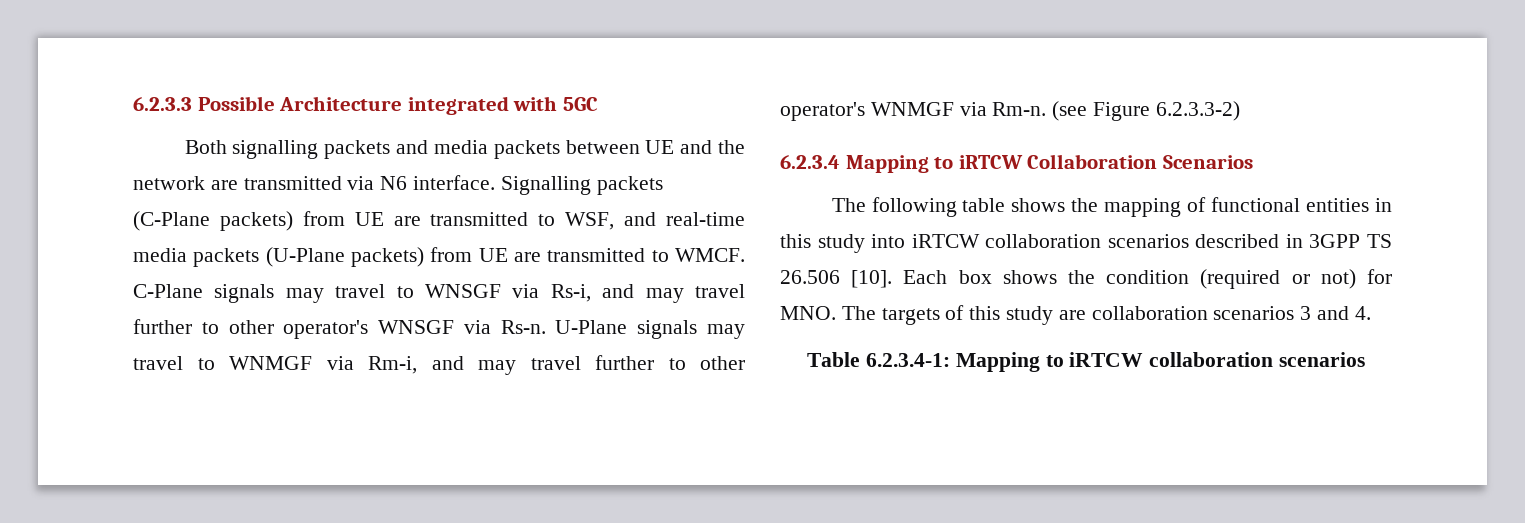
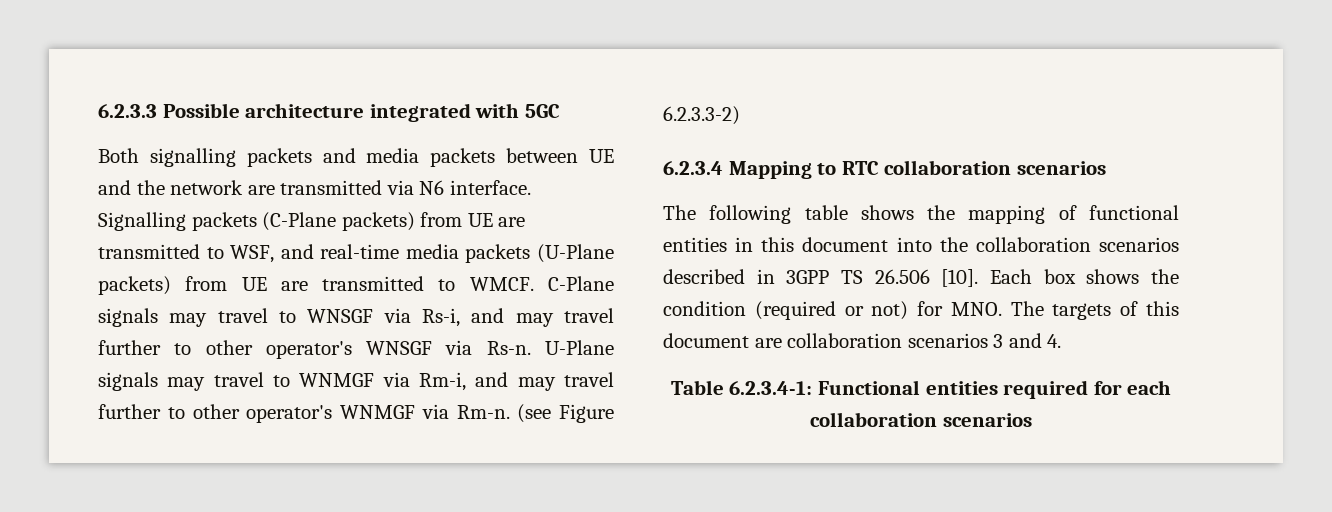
[279,96,403,111] Architecture -> [245,103,365,118] architecture
[958,154,1253,169] iRTCW Collaboration Scenarios -> [841,160,1106,175] RTC collaboration scenarios
[817,234,980,253] study into iRTCW -> [802,237,968,252] document into the
[1006,306,1054,325] study -> [663,333,749,348] document
[955,352,1144,372] Mapping to iRTCW -> [817,380,1172,399] Functional entities required for each

